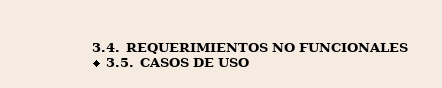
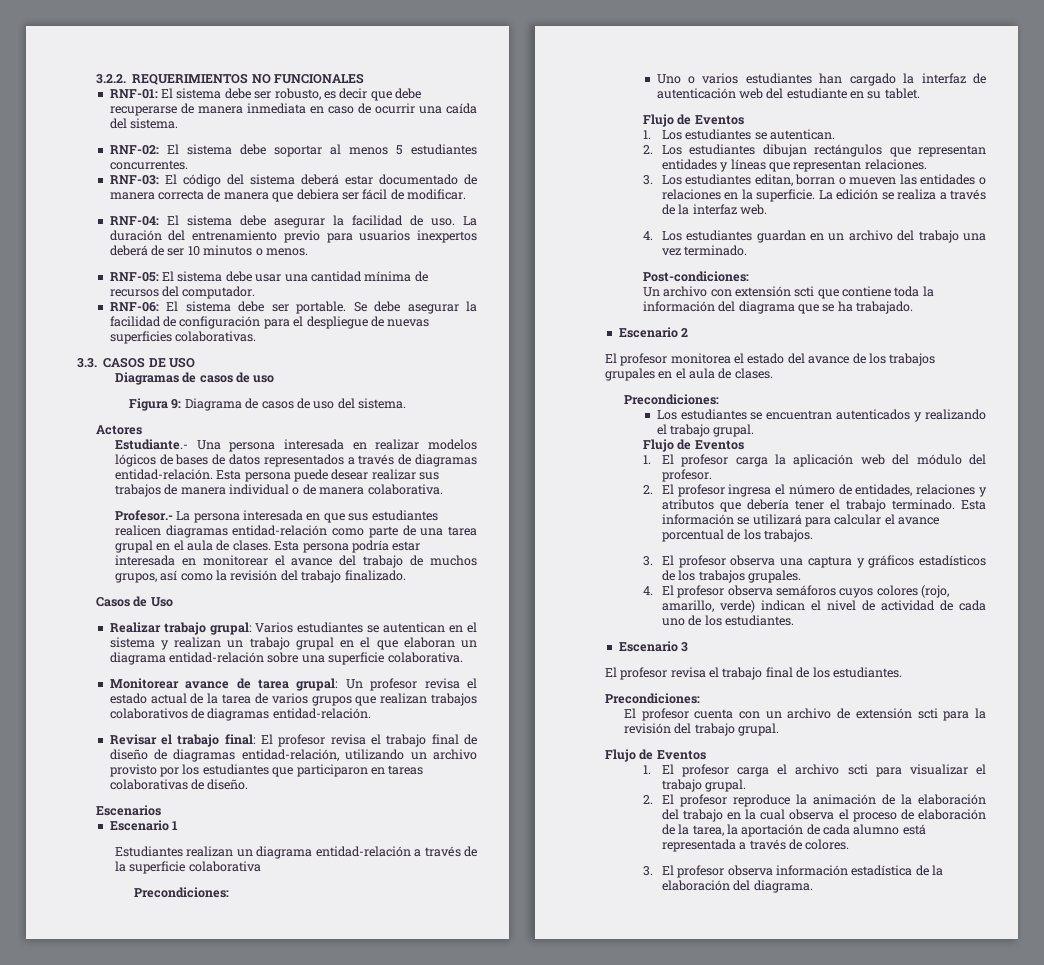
[91,43,120,52] 3.4. -> [95,74,126,84] 3.2.2.
[105,58,249,67] 3.5. CASOS DE USO -> [109,88,422,101] [109,103,478,116] [109,118,179,129] [109,144,477,157] [109,160,188,170] [109,174,477,187] [109,189,467,202] [109,215,478,228] [109,230,477,243] [109,245,308,256] [109,271,428,282] [109,286,256,299] [109,301,477,314] [109,316,430,329] [109,331,257,344] [76,357,195,368] [114,372,275,385] [129,398,406,411] [95,425,142,435] [114,439,478,452] [114,454,477,467] [114,469,440,482] [114,484,443,497] [114,510,438,523] [114,525,477,538] [114,540,421,553] [114,555,478,568] [114,570,406,583] [95,596,173,607] [109,622,477,635] [109,637,477,650] [109,652,463,665] [109,678,477,691] [109,693,477,706] [109,708,371,721] [109,734,478,747] [109,749,477,762] [109,764,424,777] [109,779,249,790] [95,805,161,816] [109,820,179,831] [114,846,477,859] [114,861,261,874] [133,887,229,898] [656,73,986,86] [656,88,920,99] [642,114,744,127] [642,129,835,140] [642,144,986,157] [661,159,927,172] [642,174,986,186] [661,189,986,202] [661,204,767,215] [642,230,986,243] [661,245,748,256] [642,271,749,282] [642,286,934,299] [642,301,914,314] [618,327,689,338] [604,353,936,366] [604,368,773,381] [623,394,719,405] [656,409,986,422] [656,424,755,437] [642,439,744,452] [642,454,986,467] [661,469,712,482] [642,484,987,497] [661,499,986,512] [661,514,940,527] [661,529,813,542] [642,555,986,568] [661,570,801,583] [642,585,950,598] [661,600,986,613] [661,615,794,626] [618,641,689,652] [604,667,902,680] [604,693,700,704] [623,708,986,721] [623,723,780,736] [604,749,706,762] [642,764,986,777] [661,779,747,792] [642,794,986,807] [661,809,986,822] [661,824,926,837] [661,839,850,852] [642,865,944,878] [661,880,813,893] RNF-01: El sistema debe ser robusto, es decir que debe recuperarse de manera inmediata en caso de ocurrir una caída del sistema. // RNF-02: El sistema debe soportar al menos 5 estudiantes concurrentes. // RNF-03: El código del sistema deberá estar documentado de manera correcta de manera que debiera ser fácil de modificar. // RNF-04: El sistema debe asegurar la facilidad de uso. La duración del entrenamiento previo para usuarios inexpertos deberá de ser 10 minutos o menos. // RNF-05: El sistema debe usar una cantidad mínima de recursos del computador. // RNF-06: El sistema debe ser portable. Se debe asegurar la facilidad de configuración para el despliegue de nuevas superficies colaborativas. // 3.3. CASOS DE USO // Diagramas de casos de uso // Figura 9: Diagrama de casos de uso del sistema. // Actores // Estudiante.- Una persona interesada en realizar modelos lógicos de bases de datos representados a través de diagramas entidad-relación. Esta persona puede desear realizar sus trabajos de manera individual o de manera colaborativa. // Profesor.- La persona interesada en que sus estudiantes realicen diagramas entidad-relación como parte de una tarea grupal en el aula de clases. Esta persona podría estar interesada en monitorear el avance del trabajo de muchos grupos, así como la revisión del trabajo finalizado. // Casos de Uso // Realizar trabajo grupal: Varios estudiantes se autentican en el sistema y realizan un trabajo grupal en el que elaboran un diagrama entidad-relación sobre una superficie colaborativa. // Monitorear avance de tarea grupal: Un profesor revisa el estado actual de la tarea de varios grupos que realizan trabajos colaborativos de diagramas entidad-relación. // Revisar el trabajo final: El profesor revisa el trabajo final de diseño de diagramas entidad-relación, utilizando un archivo provisto por los estudiantes que participaron en tareas colaborativas de diseño. // Escenarios // Escenario 1 // Estudiantes realizan un diagrama entidad-relación a través de la superficie colaborativa // Precondiciones: // Uno o varios estudiantes han cargado la interfaz de autenticación web del estudiante en su tablet. // Flujo de Eventos // 1. Los estudiantes se autentican. // 2. Los estudiantes dibujan rectángulos que representan entidades y líneas que representan relaciones. // 3. Los estudiantes editan, borran o mueven las entidades o relaciones en la superficie. La edición se realiza a través de la interfaz web. // 4. Los estudiantes guardan en un archivo del trabajo una vez terminado. // Post-condiciones: // Un archivo con extensión scti que contiene toda la información del diagrama que se ha trabajado. // Escenario 2 // El profesor monitorea el estado del avance de los trabajos grupales en el aula de clases. // Precondiciones: // Los estudiantes se encuentran autenticados y realizando el trabajo grupal. // Flujo de Eventos // 1. El profesor carga la aplicación web del módulo del profesor. // 2. El profesor ingresa el número de entidades, relaciones y atributos que debería tener el trabajo terminado. Esta información se utilizará para calcular el avance porcentual de los trabajos. // 3. El profesor observa una captura y gráficos estadísticos de los trabajos grupales. // 4. El profesor observa semáforos cuyos colores (rojo, amarillo, verde) indican el nivel de actividad de cada uno de los estudiantes. // Escenario 3 // El profesor revisa el trabajo final de los estudiantes. // Precondiciones: // El profesor cuenta con un archivo de extensión scti para la revisión del trabajo grupal. // Flujo de Eventos // 1. El profesor carga el archivo scti para visualizar el trabajo grupal. // 2. El profesor reproduce la animación de la elaboración del trabajo en la cual observa el proceso de elaboración de la tarea, la aportación de cada alumno está representada a través de colores. // 3. El profesor observa información estadística de la elaboración del diagrama.

